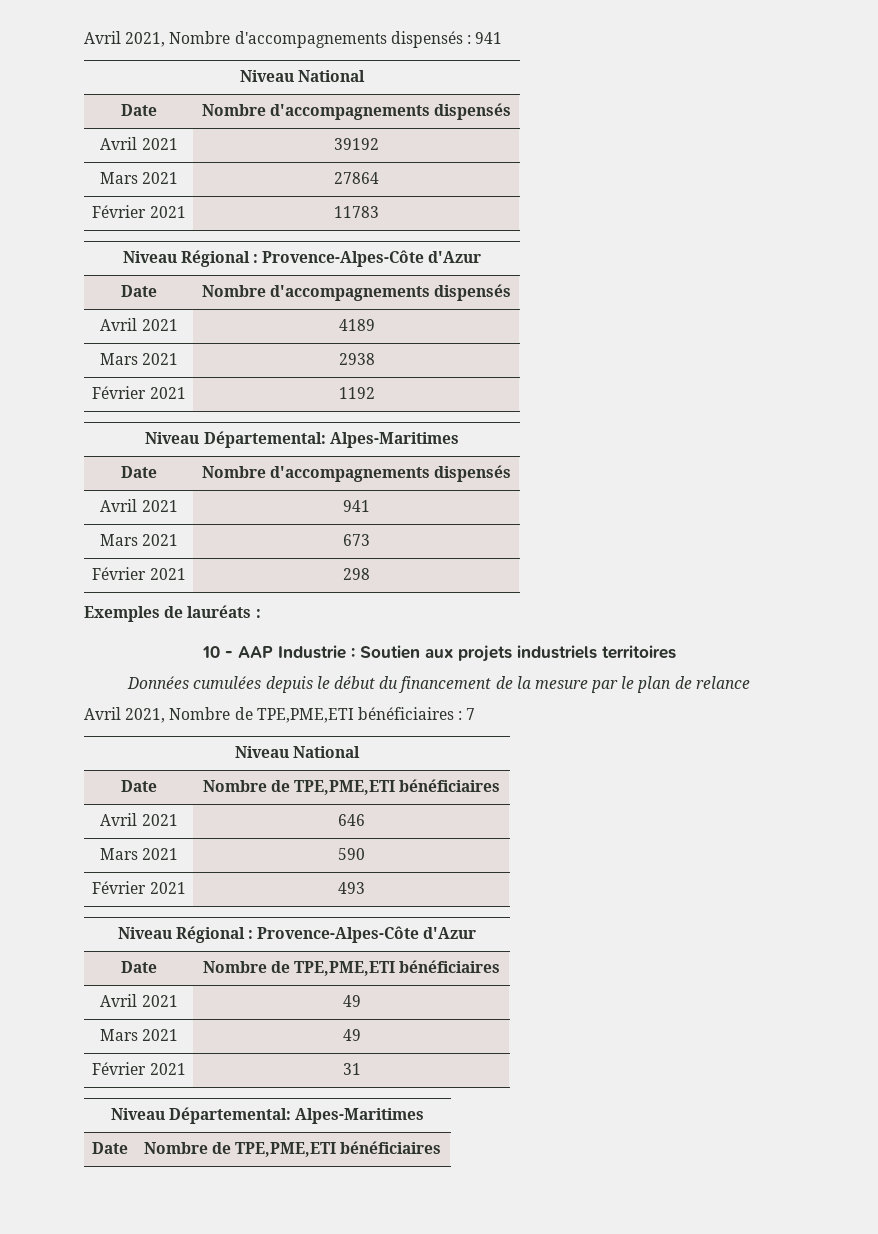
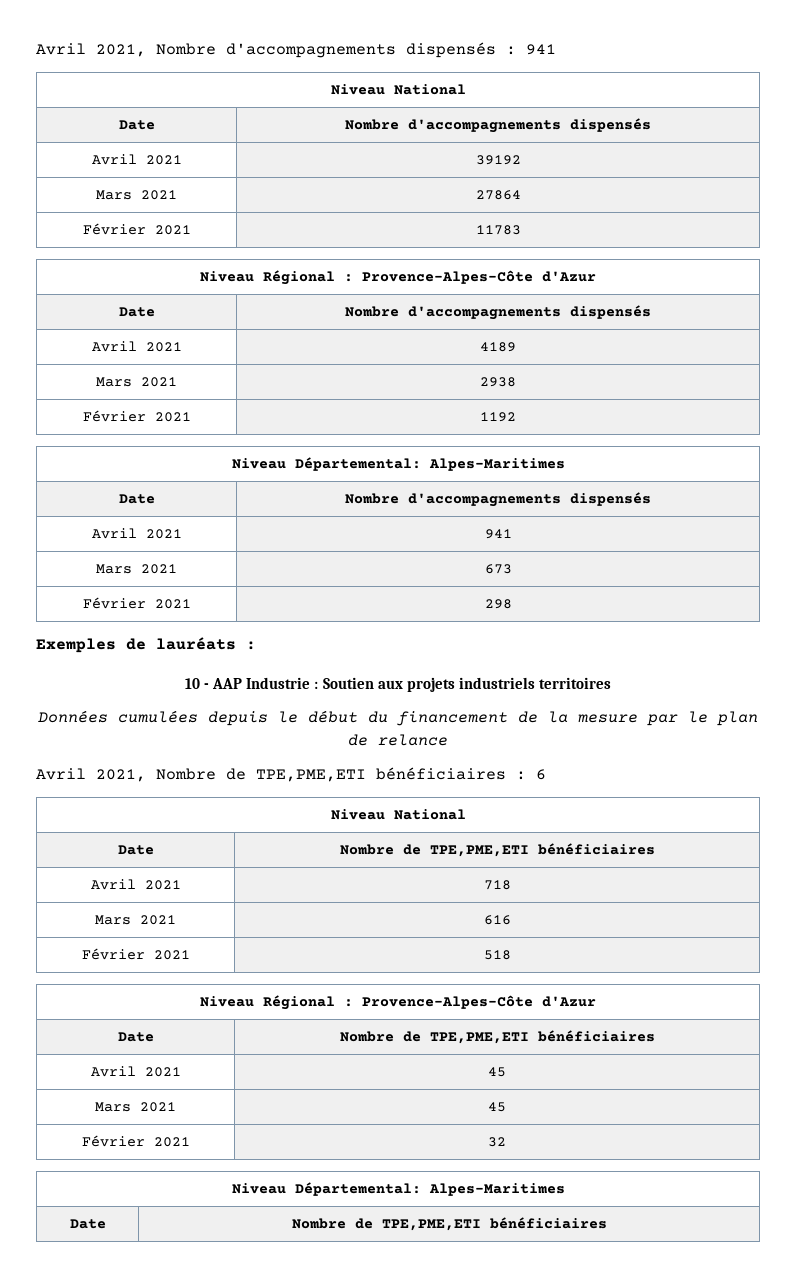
[466,708,476,720] 7 -> [536,769,546,780] 6
[338,814,365,826] [99,848,179,860] [338,848,365,860] [92,881,186,894] [338,882,365,894] 646 // Mars 2021 | 590 // Février 2021 | 493 -> [483,880,511,890] [95,915,176,925] [483,915,511,925] [81,948,190,960] [483,950,511,960] 718 // Mars 2021 | 616 // Février 2021 | 518
[342,995,361,1007] [99,1029,179,1041] [342,1029,361,1041] [92,1062,186,1075] [342,1063,361,1075] 49 // Mars 2021 | 49 // Février 2021 | 31 -> [488,1067,506,1077] [95,1102,176,1112] [488,1102,506,1112] [81,1135,190,1147] [488,1137,506,1147] 45 // Mars 2021 | 45 // Février 2021 | 32

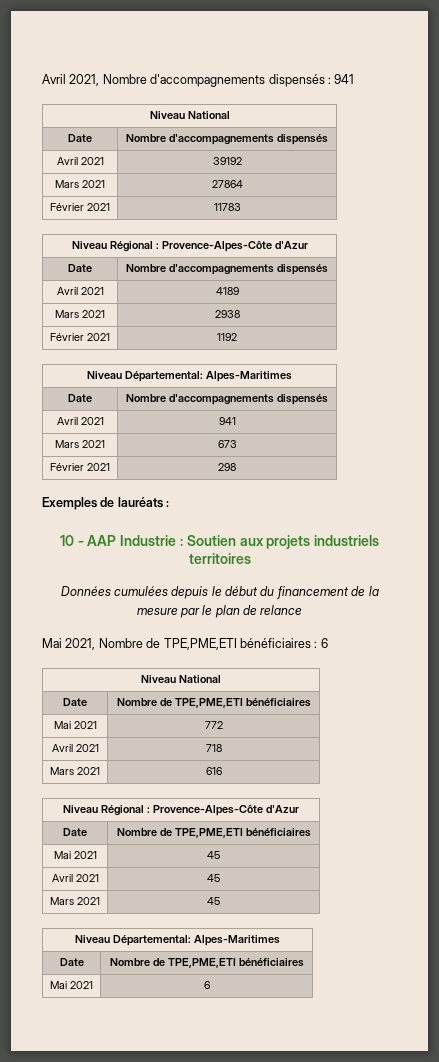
[36,768,86,780] Avril -> [42,638,62,648] Mai
(655, 849) none -> [53,721,97,729] [204,721,223,729] // Mai 2021 | 772
[81,948,190,960] [483,950,511,960] // Février 2021 | 518 -> (222, 771) none
(655, 1036) none -> [53,851,97,859] [207,851,220,859] // Mai 2021 | 45
[81,1135,190,1147] [488,1137,506,1147] // Février 2021 | 32 -> (220, 901) none
(607, 1223) none -> [50,981,93,989] [203,981,210,989] // Mai 2021 | 6

